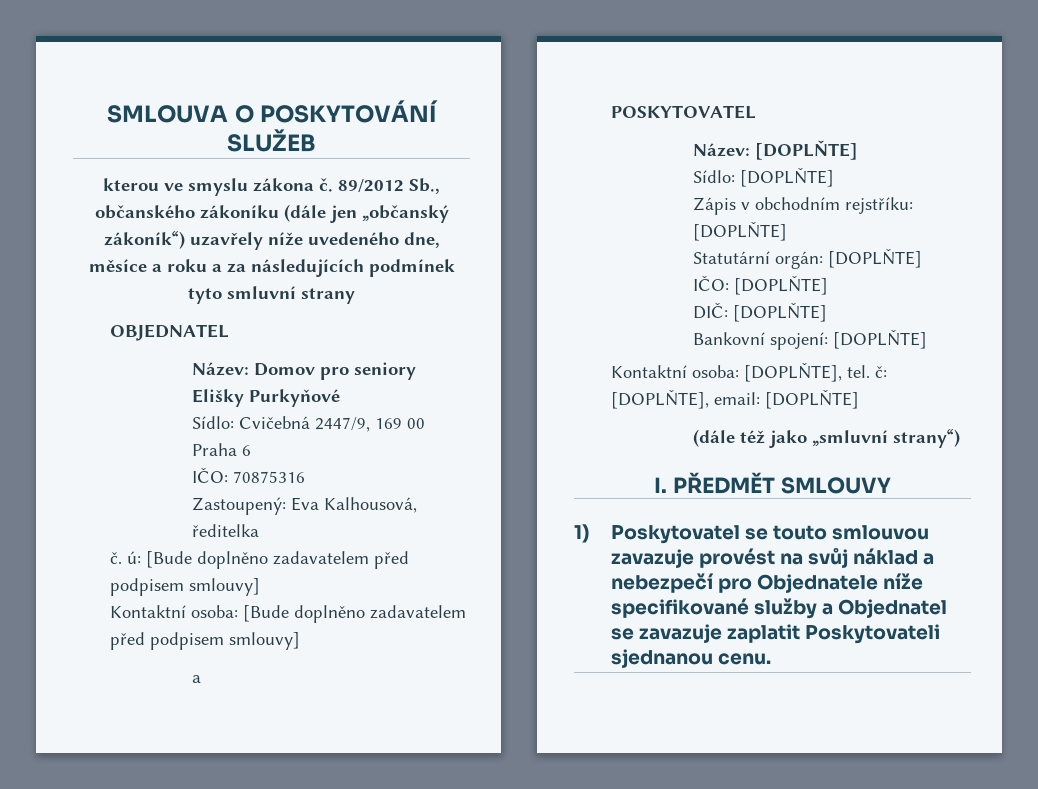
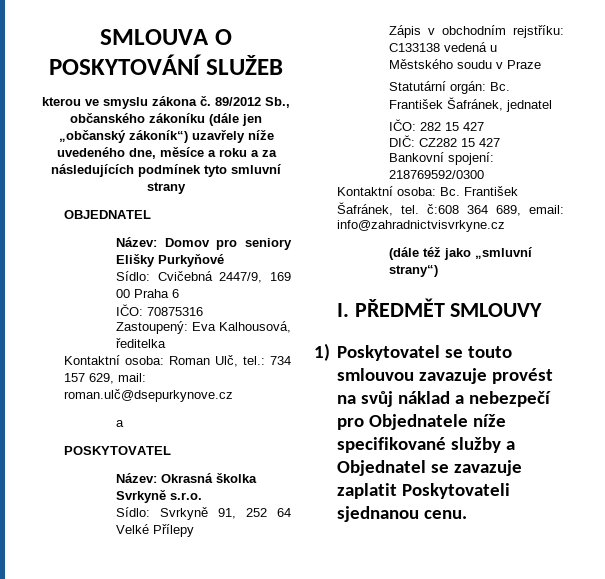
[109,551,409,569] [109,578,260,596] [109,605,466,623] [109,632,300,650] [192,675,202,683] [610,105,756,119] [693,140,859,160] [693,167,835,187] [693,197,914,215] [693,221,788,241] [693,248,923,269] [693,275,829,295] [693,302,828,322] č. ú: [Bude doplněno zadavatelem před podpisem smlouvy] // Kontaktní osoba: [Bude doplněno zadavatelem před podpisem smlouvy] // a // POSKYTOVATEL // Název: [DOPLŇTE] // Sídlo: [DOPLŇTE] // Zápis v obchodním rejstříku: [DOPLŇTE] // Statutární orgán: [DOPLŇTE] // IČO: [DOPLŇTE] // DIČ: [DOPLŇTE] -> [64,355,291,367] [64,373,147,384] [64,389,234,402] [116,420,124,427] [64,446,172,455] [116,473,257,483] [116,490,202,503] [116,507,291,520] [116,524,194,537] [389,25,564,38] [389,42,497,52] [389,59,541,69] [389,81,510,94] [389,97,552,112] [389,119,484,131] [389,135,500,147] Kontaktní osoba: Roman Ulč, tel.: 734 157 629, mail: roman.ulč@dsepurkynove.cz // a // POSKYTOVATEL // Název: Okrasná školka Svrkyně s.r.o. // Sídlo: Svrkyně 91, 252 64 Velké Přílepy // Zápis v obchodním rejstříku: C133138 vedená u Městského soudu v Praze // Statutární orgán: Bc. František Šafránek, jednatel // IČO: 282 15 427 // DIČ: CZ282 15 427
[833,329,928,349] [610,362,887,382] [610,389,859,409] [DOPLŇTE] // Kontaktní osoba: [DOPLŇTE], tel. č: [DOPLŇTE], email: [DOPLŇTE] -> [389,170,484,179] [337,186,519,196] [337,202,564,216] [337,220,506,232] 218769592/0300 // Kontaktní osoba: Bc. František Šafránek, tel. č:608 364 689, email: info@zahradnictvisvrkyne.cz

